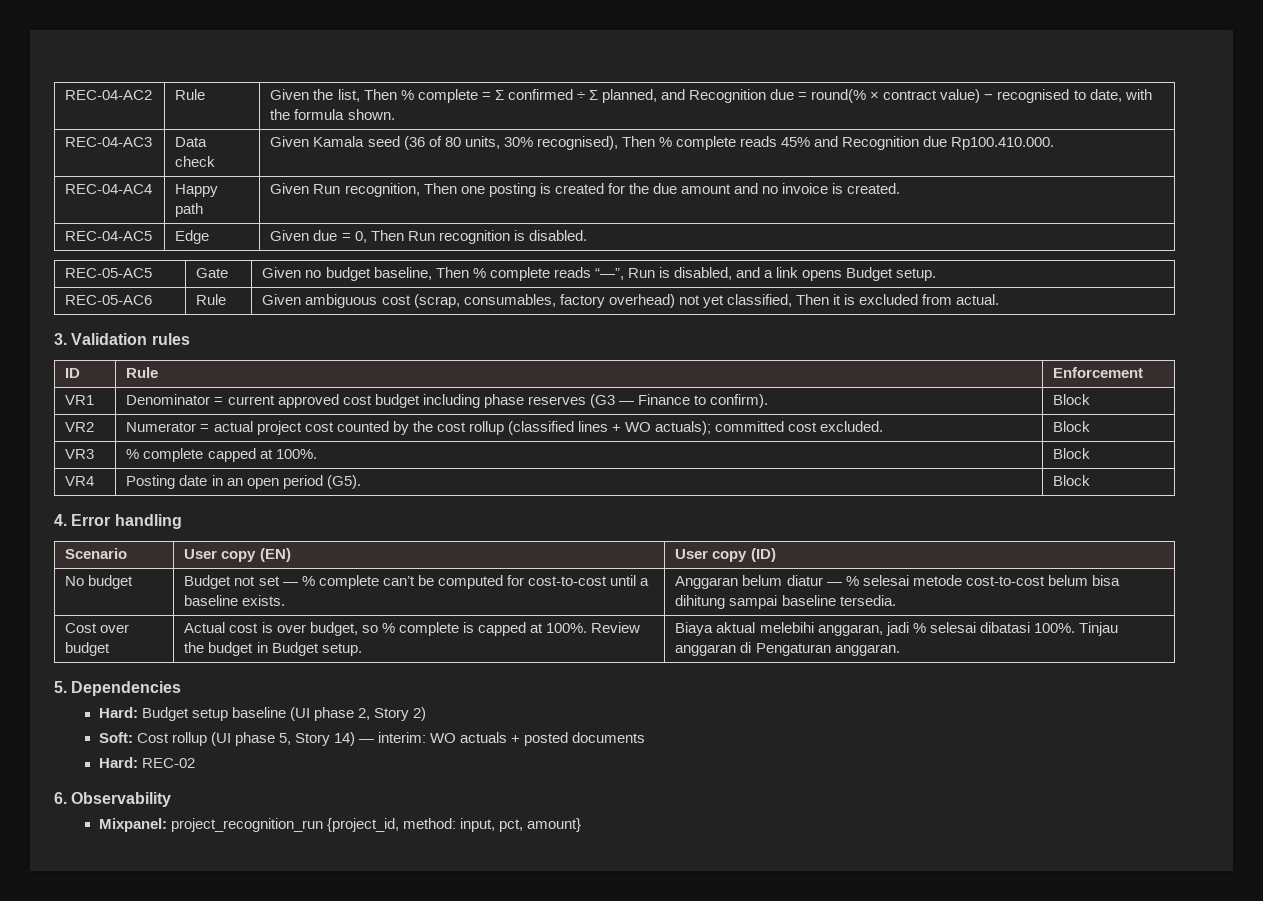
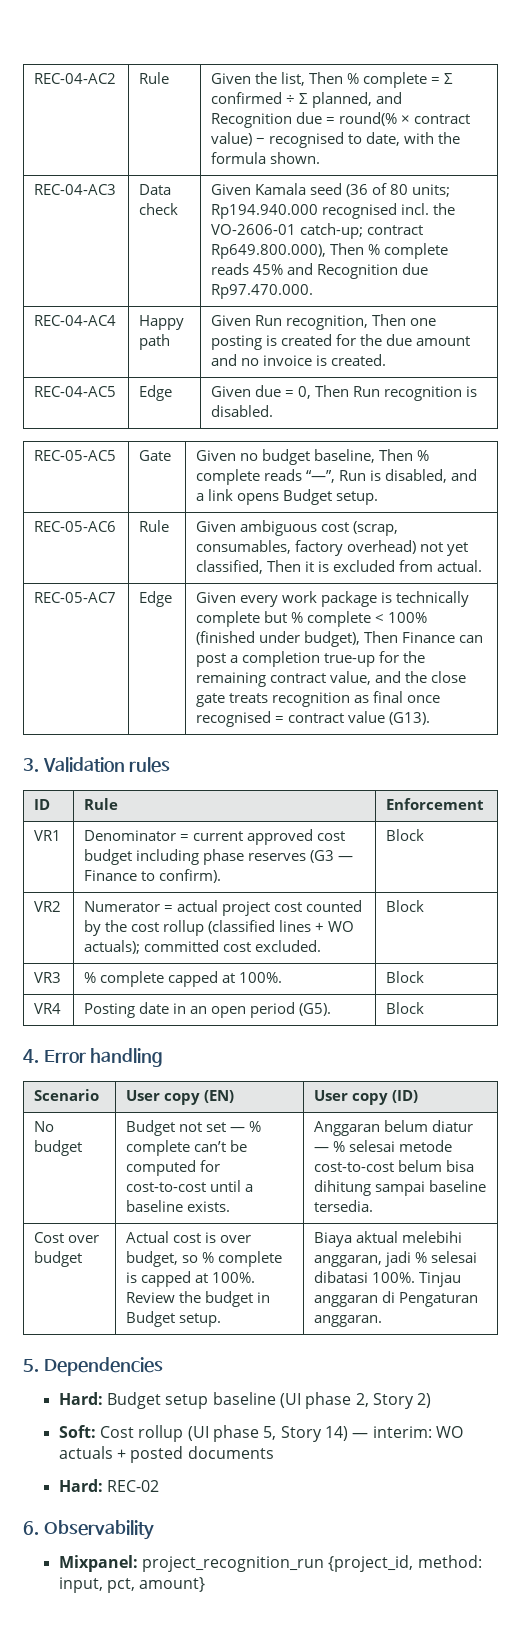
[464,136,618,150] units, 30% recognised), -> [412,184,451,197] [211,203,456,219] [211,223,424,239] [211,244,327,259] units; Rp194.940.000 recognised incl. the VO-2606-01 catch-up; contract Rp649.800.000),
[951,137,1055,150] Rp100.410.000. -> [211,284,314,299] Rp97.470.000.
(1000, 299) none -> [34,592,117,603] [139,591,173,607] [196,591,470,607] [196,611,428,627] [196,631,484,647] [196,651,426,667] [196,671,467,687] [196,691,441,707] [196,711,431,727] // REC-05-AC7 | Edge | Given every work package is technically complete but % complete < 100% (finished under budget), Then Finance can post a completion true-up for the remaining contract value, and the close gate treats recognition as final once recognised = contract value (G13).

